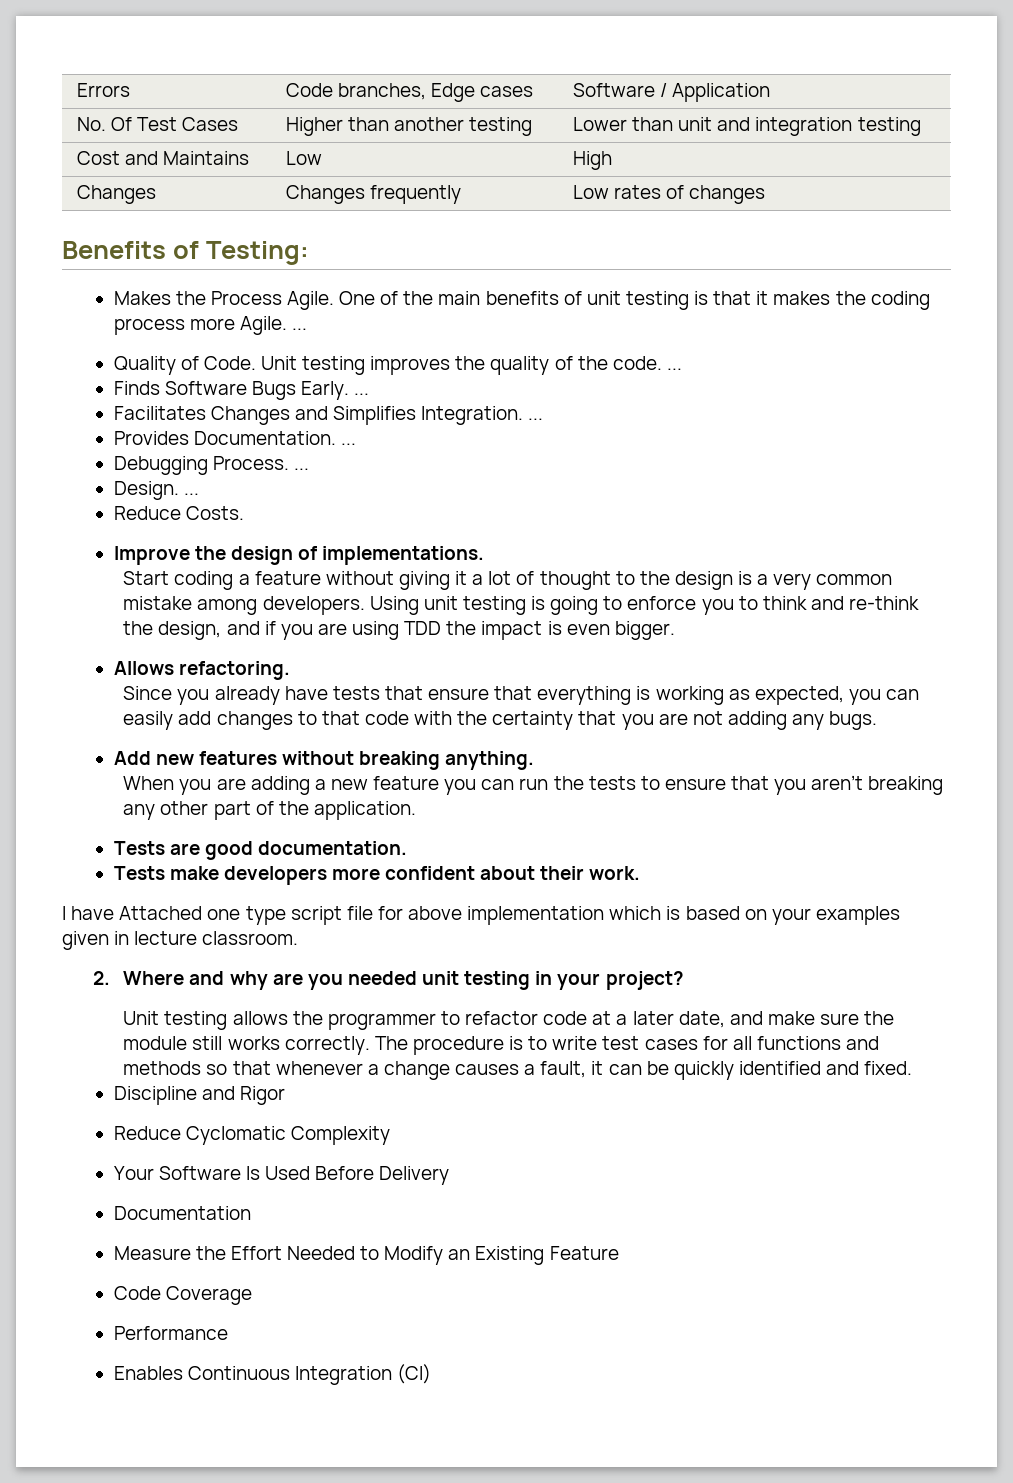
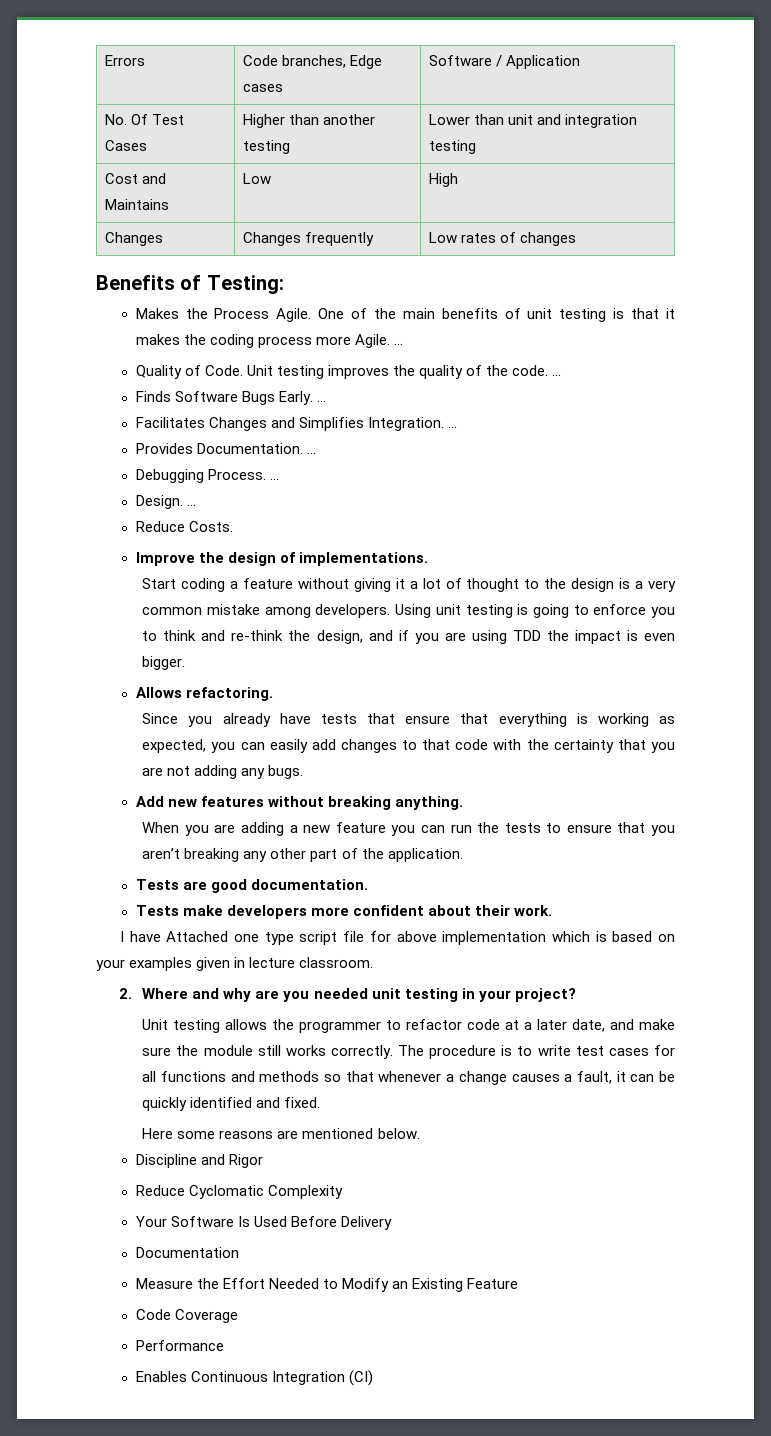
(913, 1068) none -> [142,1128,420,1139] // Here some reasons are mentioned below.

